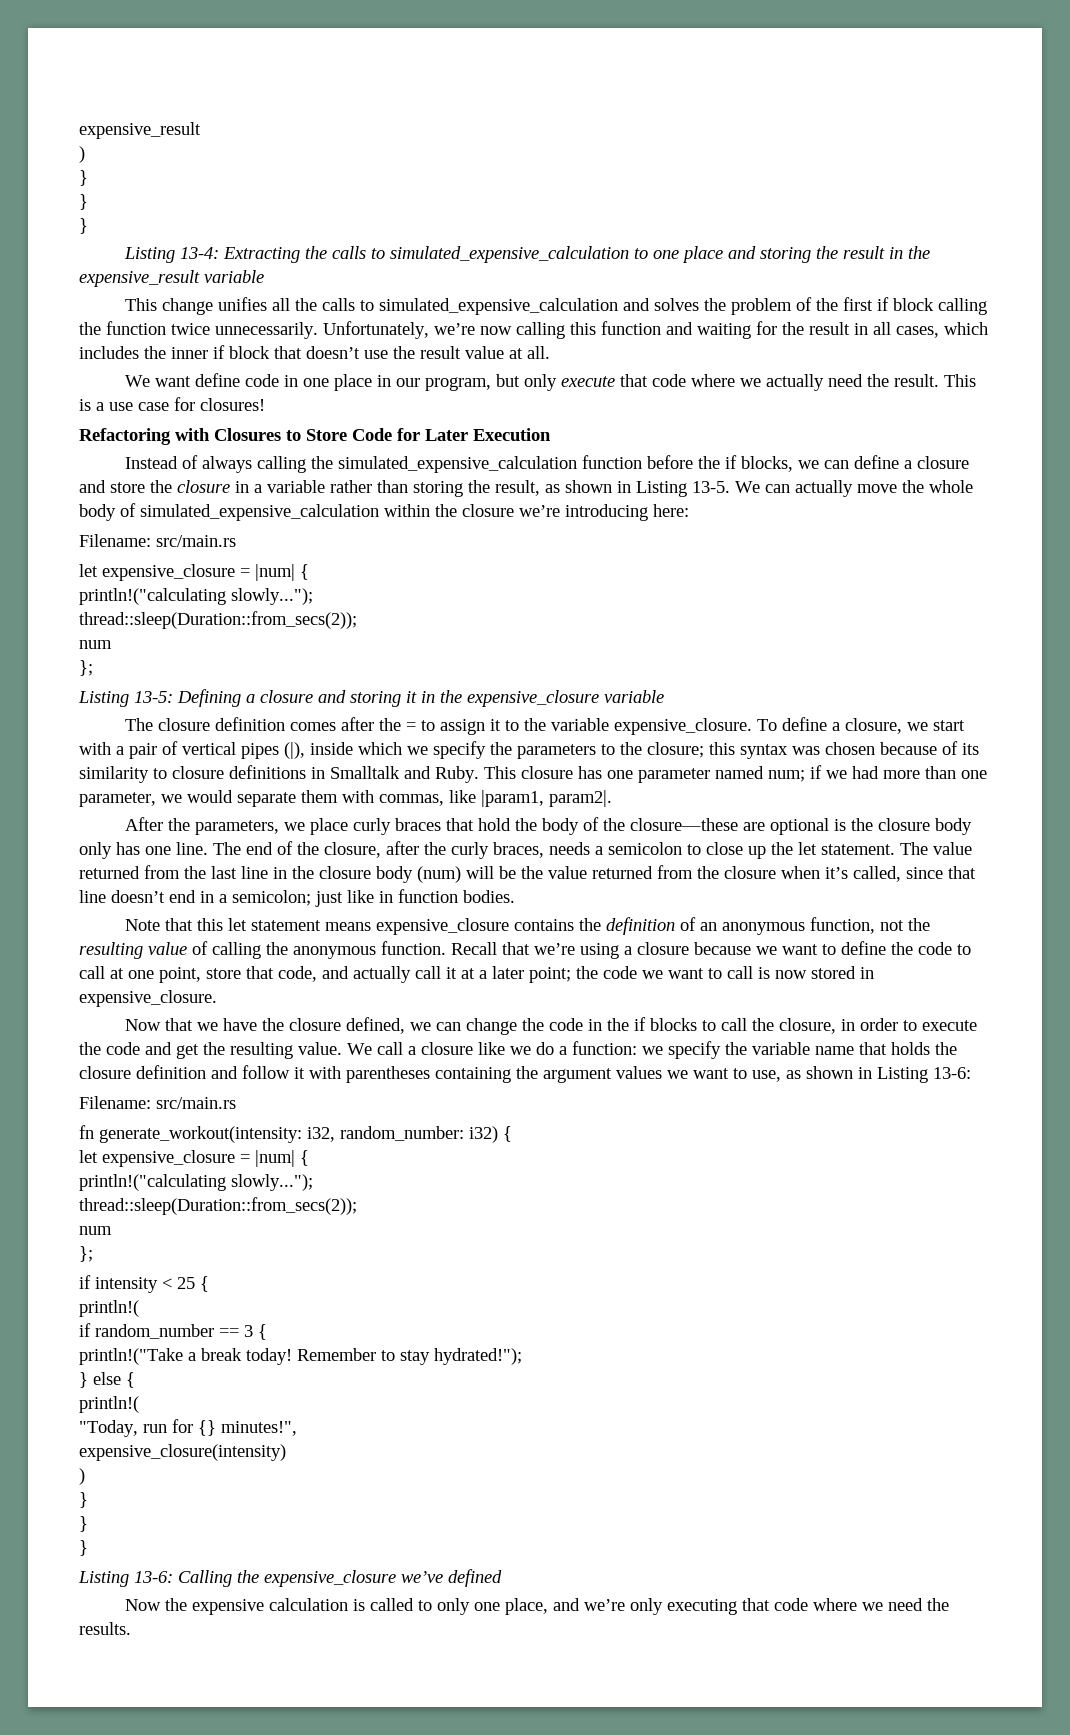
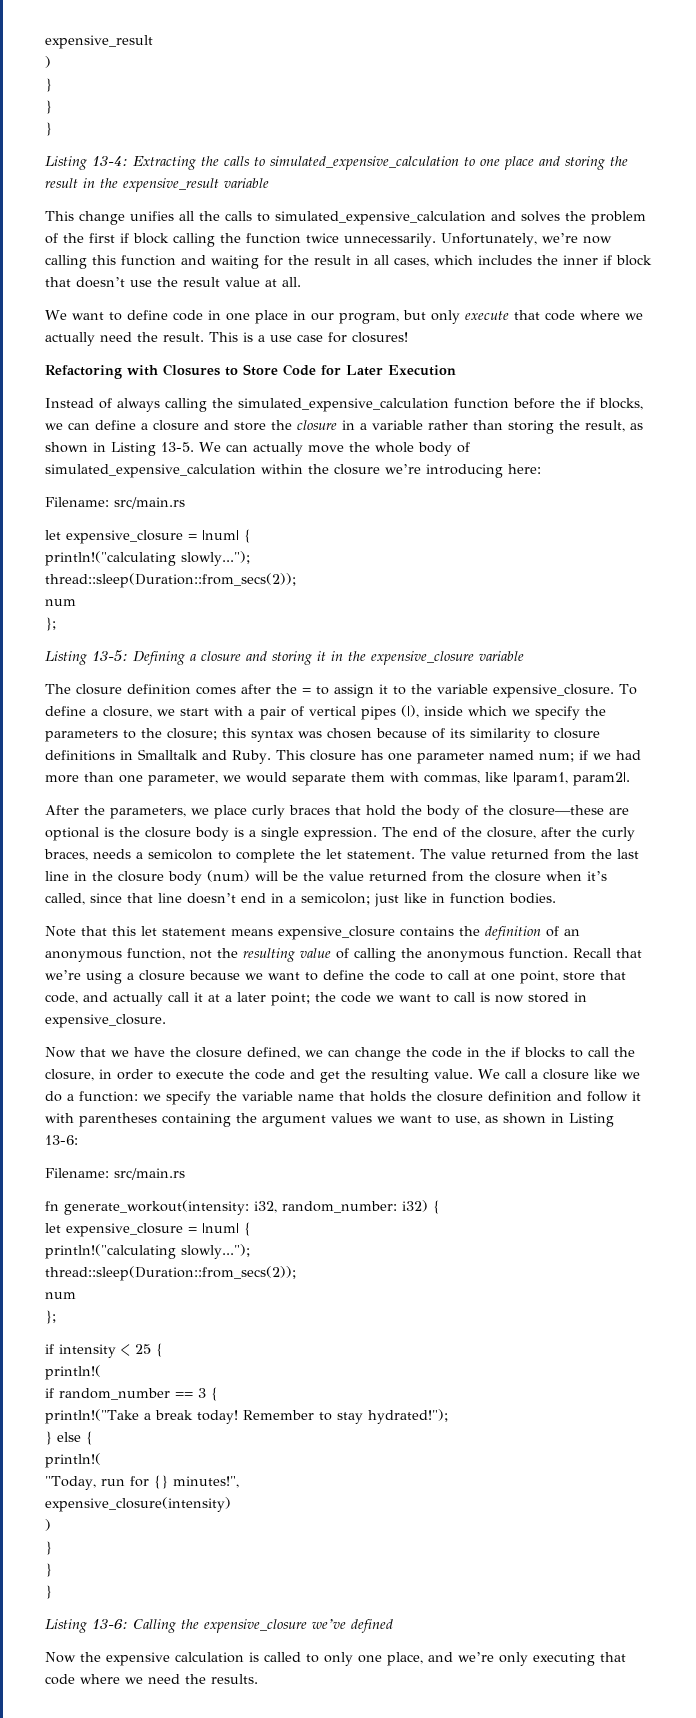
(192, 381) none -> [108,312,122,321] to
[79,842,208,859] only has one line. -> [234,827,377,841] is a single expression.
[706,842,766,859] close up -> [236,849,295,863] complete

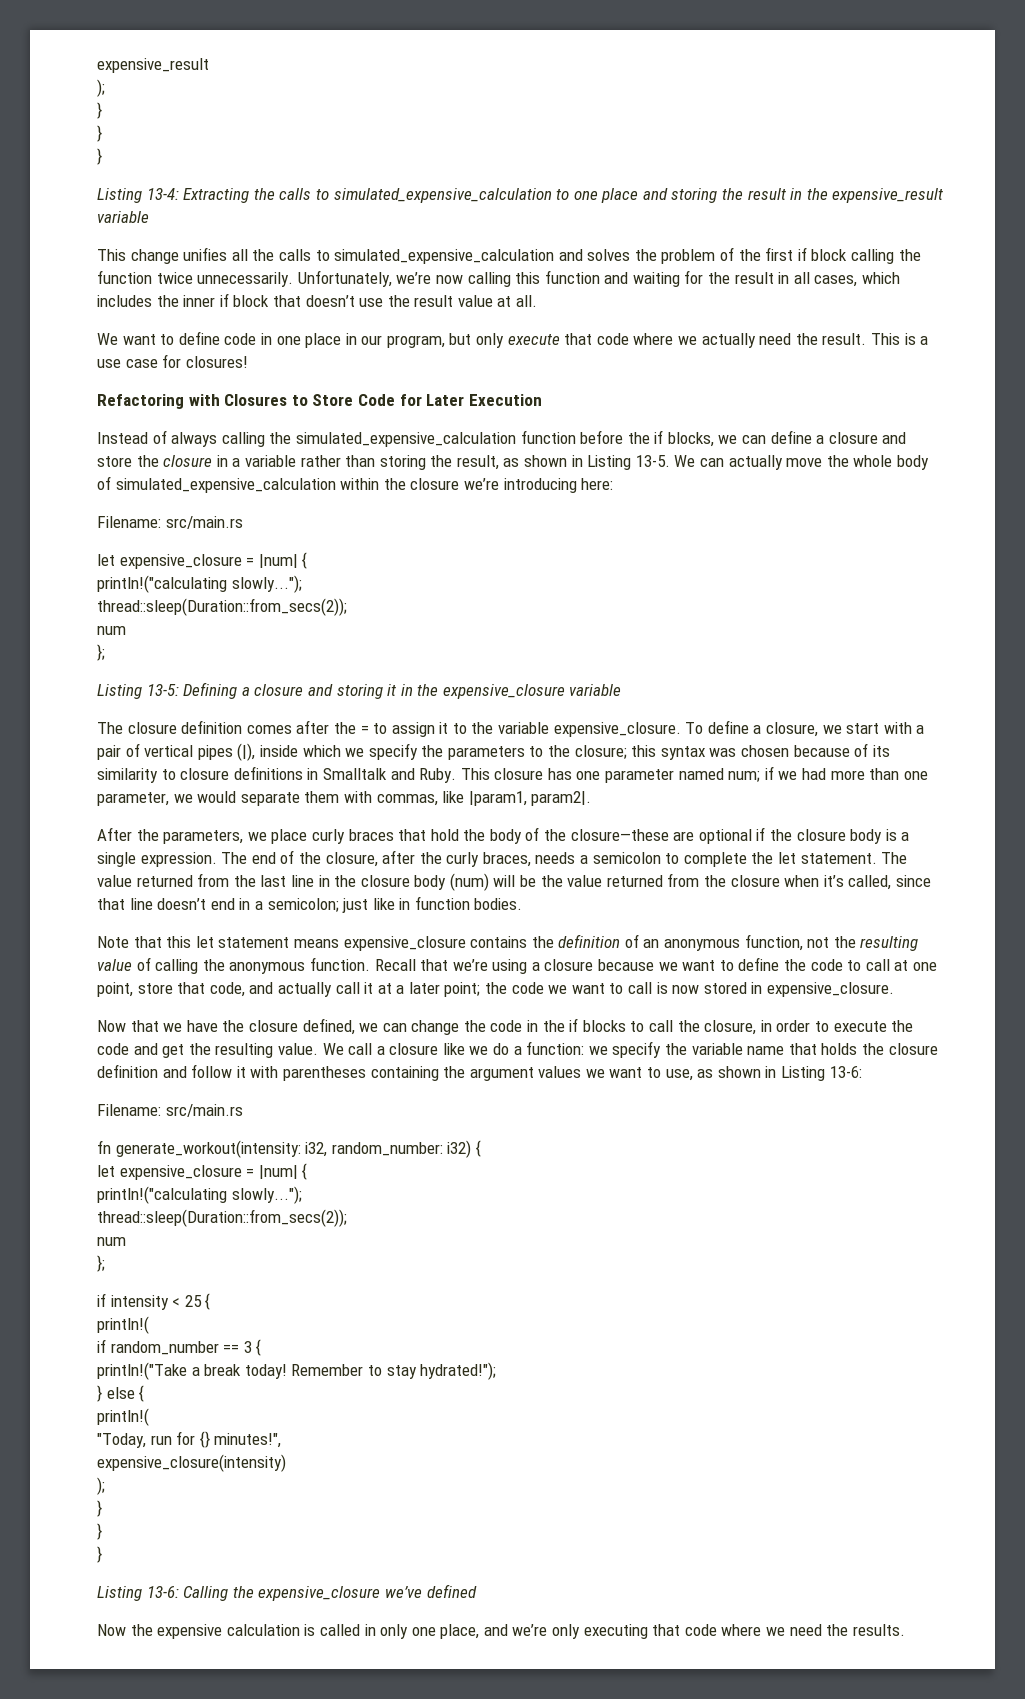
[45,56,51,68] ) -> [97,79,105,97] );
[104,827,114,837] is -> [756,827,766,841] if
[45,1519,51,1531] ) -> [97,1477,105,1495] );
[306,1654,319,1663] to -> [364,1624,376,1636] in

